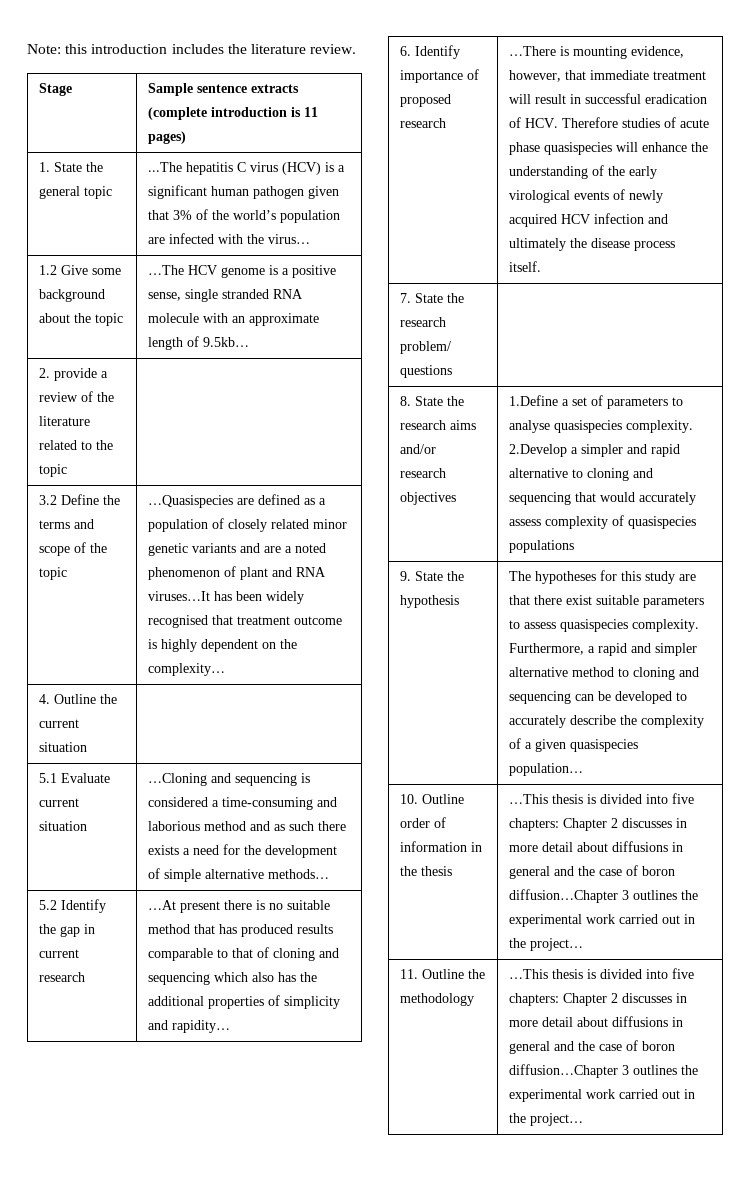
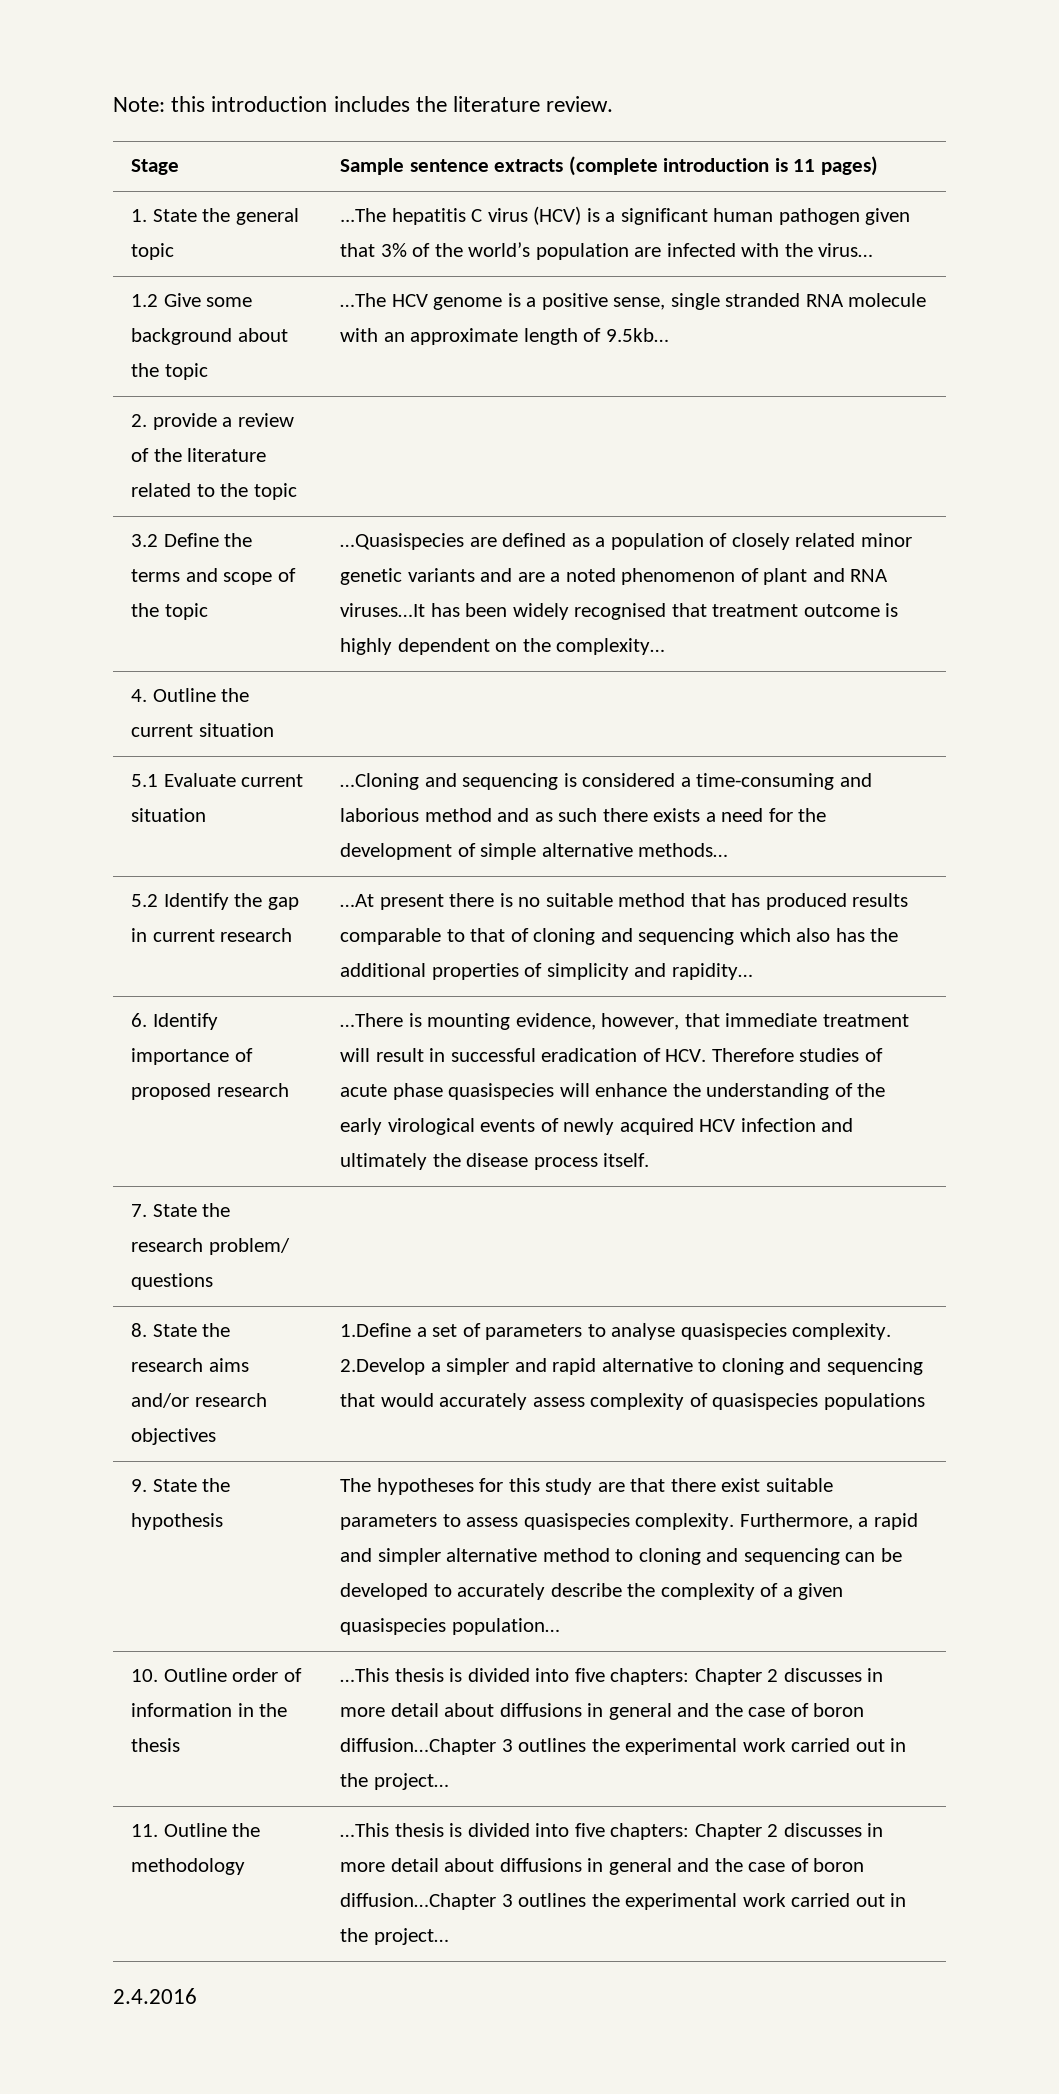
(584, 1119) none -> [113,1988,197,2004] // 2.4.2016

